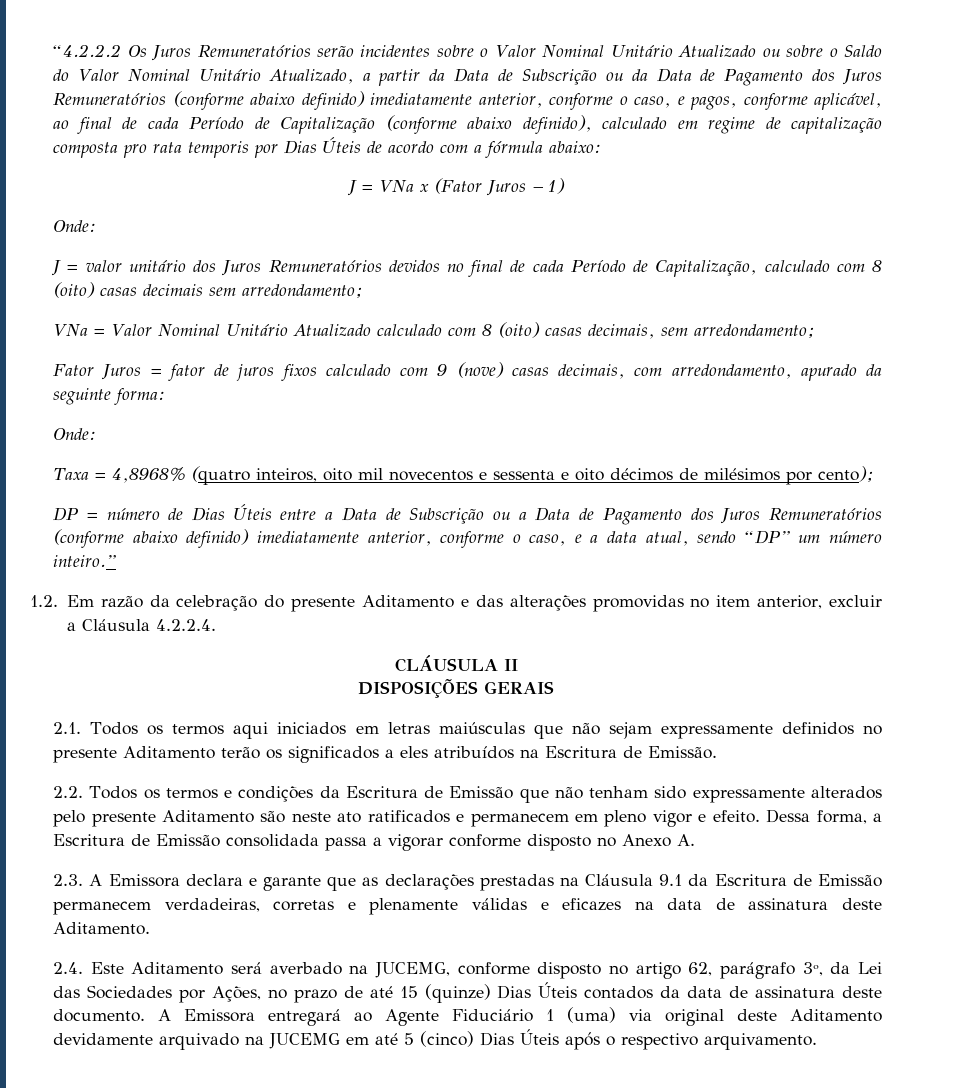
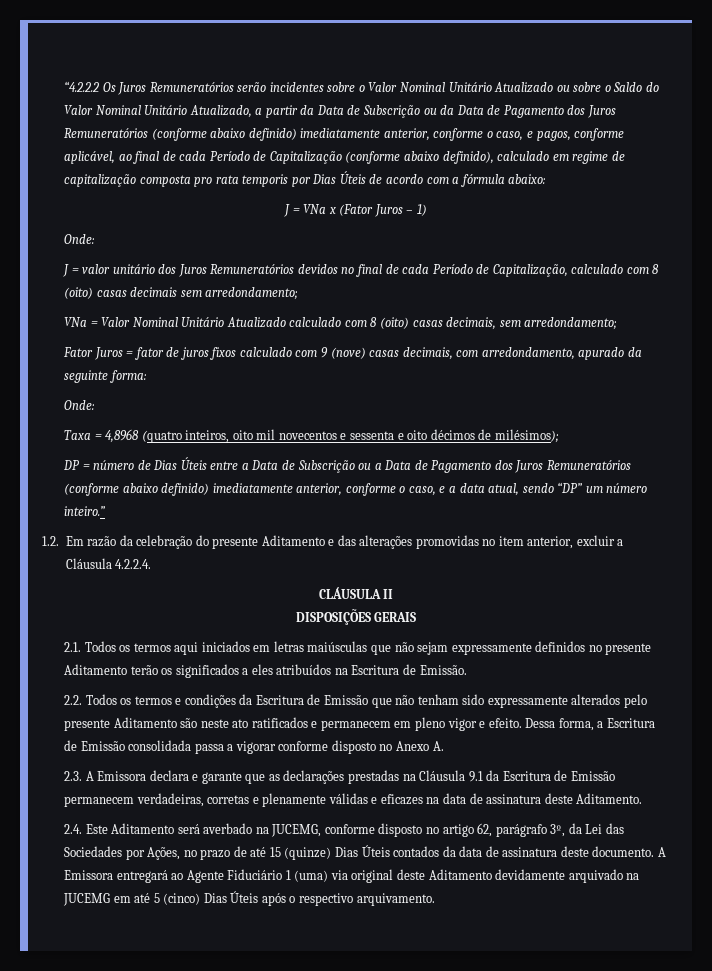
[112,467,186,483] 4,8968% -> [105,429,140,443] 4,8968
[704,466,875,485] milésimos por cento); -> [494,429,559,443] milésimos);

